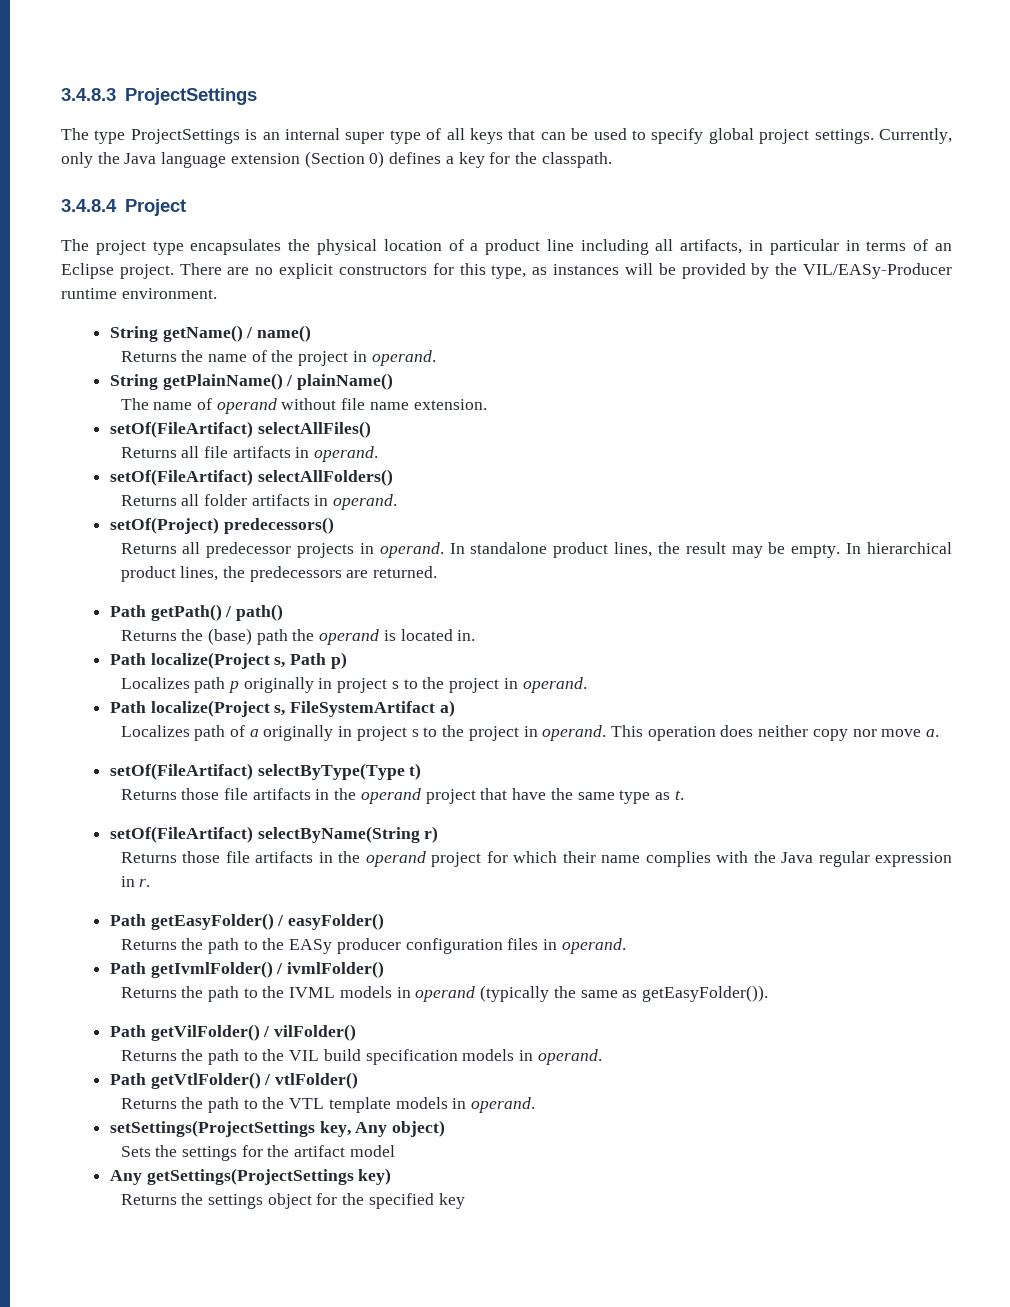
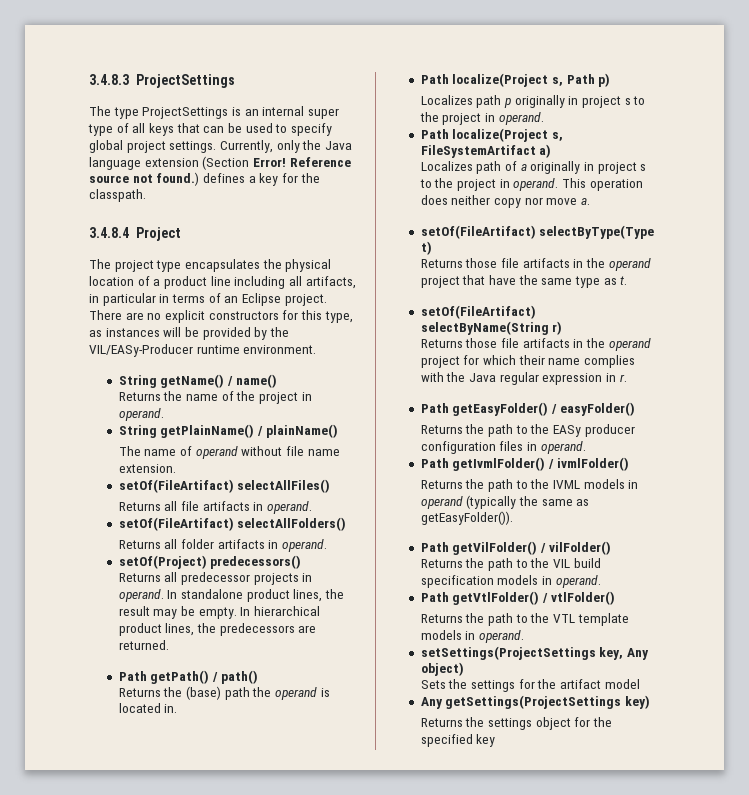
[369,151,385,168] 0) -> [252,157,351,167] [89,172,200,186] Error! Reference source not found.)

